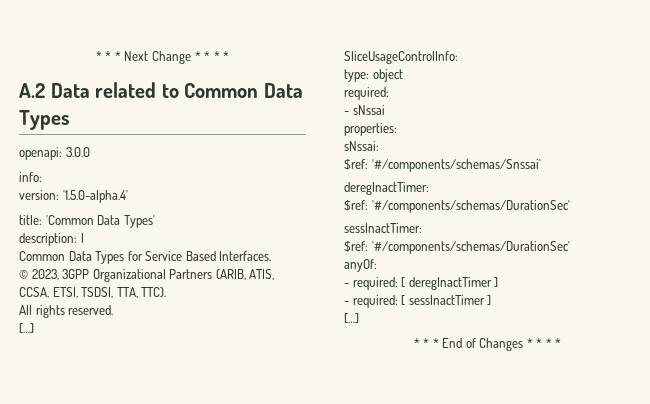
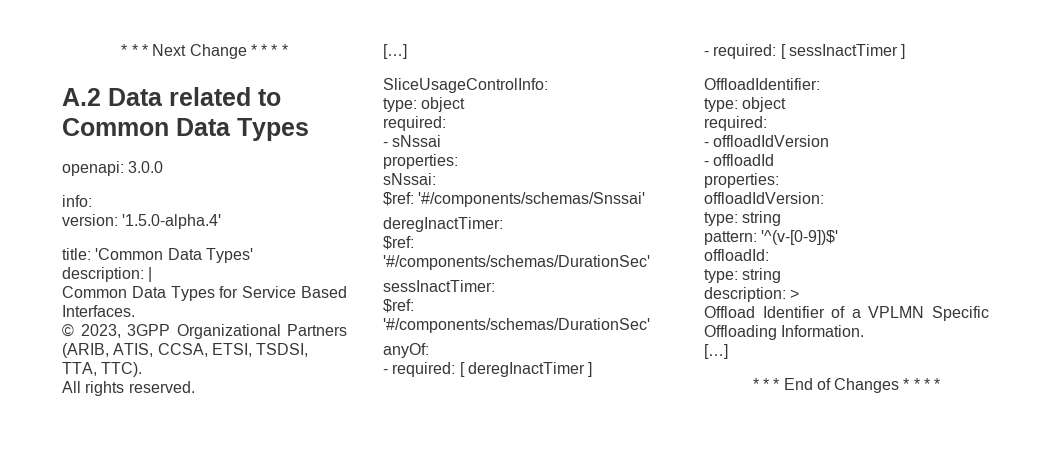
(492, 300) none -> [704,78,820,90] [704,97,787,112] [704,116,767,131] [704,135,830,147] [704,154,775,166] [704,173,779,188] [704,192,824,204] [704,211,782,226] [704,230,839,245] [704,249,769,261] [704,268,782,283] [704,287,800,302] [704,306,989,321] [704,325,865,340] // OffloadIdentifier: // type: object // required: // - offloadIdVersion // - offloadId // properties: // offloadIdVersion: // type: string // pattern: '^(v-[0-9])$' // offloadId: // type: string // description: > // Offload Identifier of a VPLMN Specific Offloading Information.

